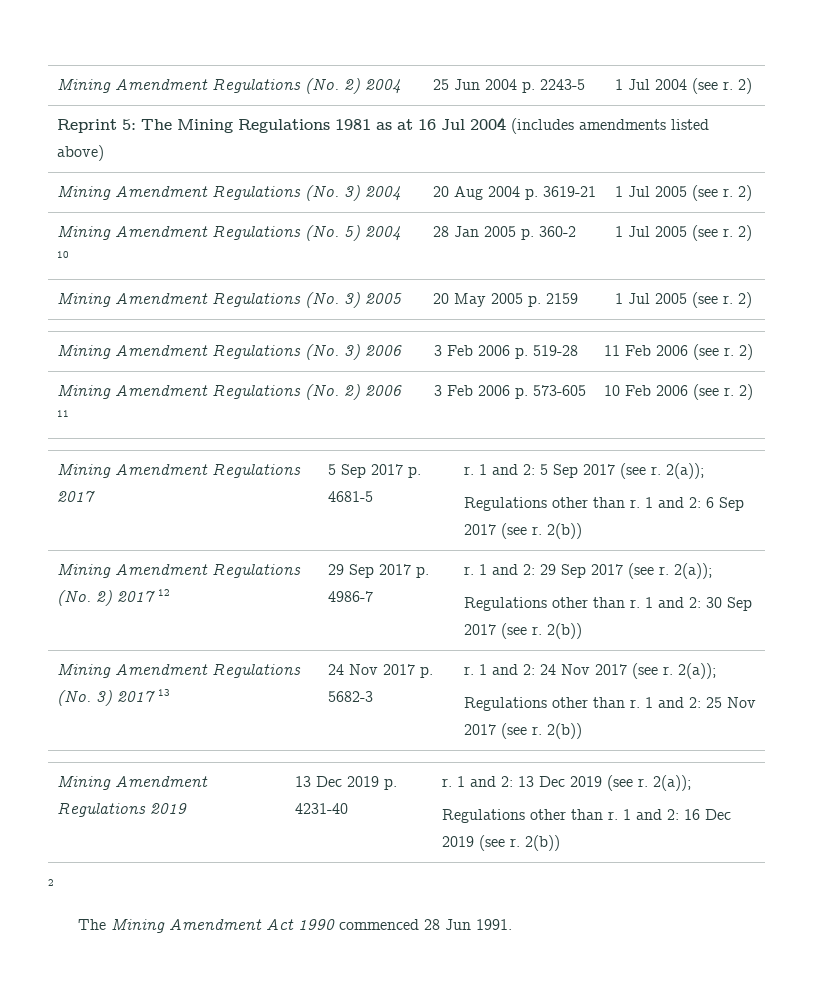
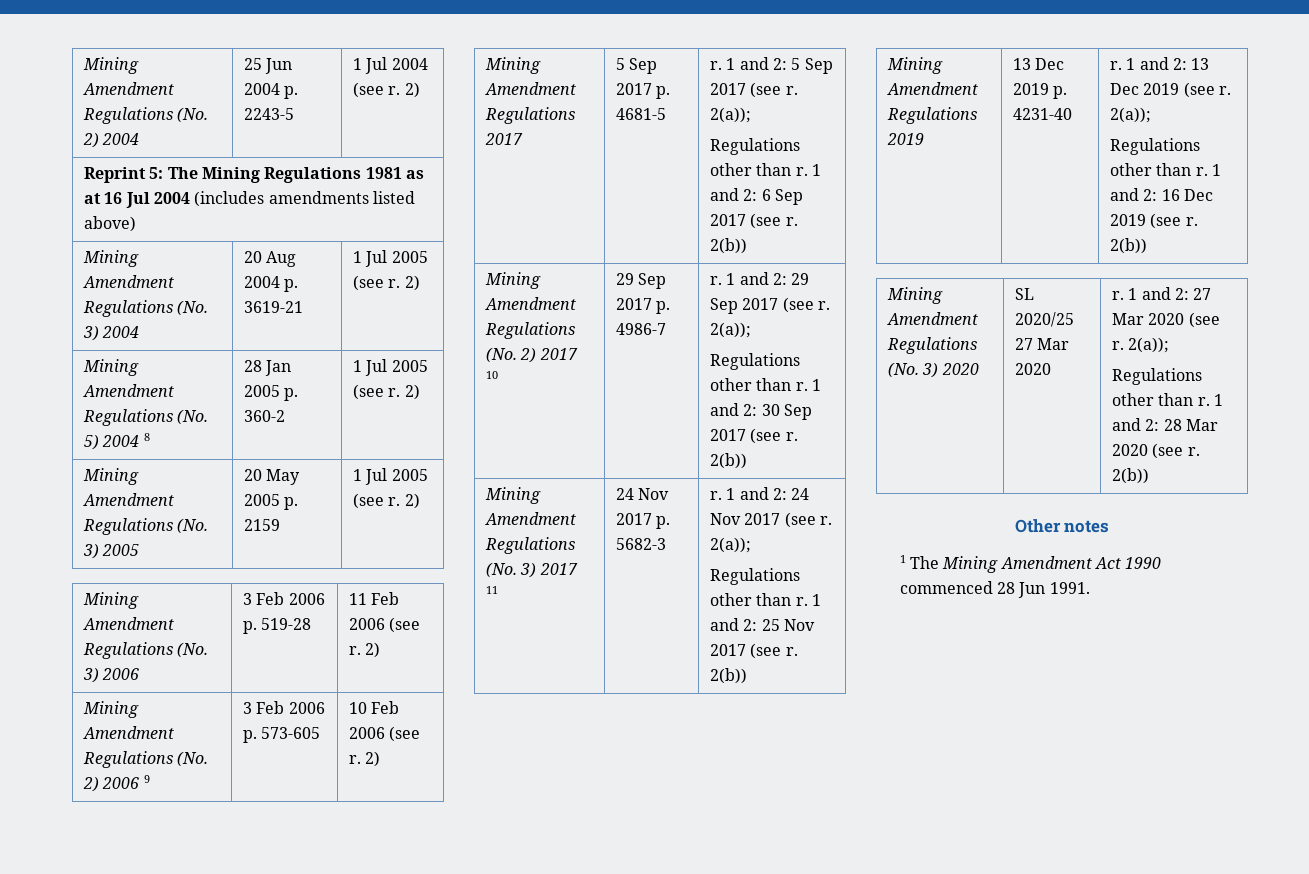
[56,251,69,258] 10 -> [143,433,150,441] 8
[56,410,69,417] 11 -> [143,775,150,783] 9
[157,589,170,596] 12 -> [486,371,499,379] 10
[157,689,170,696] 13 -> [486,586,499,594] 11
[48,879,54,886] // 2 // -> [887,287,944,304] [887,312,979,325] [887,337,978,354] [888,362,979,378] [1015,288,1035,300] [1015,312,1075,327] [1015,338,1070,350] [1015,363,1052,375] [1112,287,1212,300] [1112,312,1220,328] [1112,337,1170,353] [1112,368,1203,385] [1112,393,1224,406] [1112,418,1219,431] [1112,443,1200,459] [1112,468,1150,484] [1014,519,1110,533] [899,555,906,563] // Mining Amendment Regulations (No. 3) 2020 | SL 2020/25 27 Mar 2020 | r. 1 and 2: 27 Mar 2020 (see r. 2(a)); // Regulations other than r. 1 and 2: 28 Mar 2020 (see r. 2(b)) // Other notes // 1

